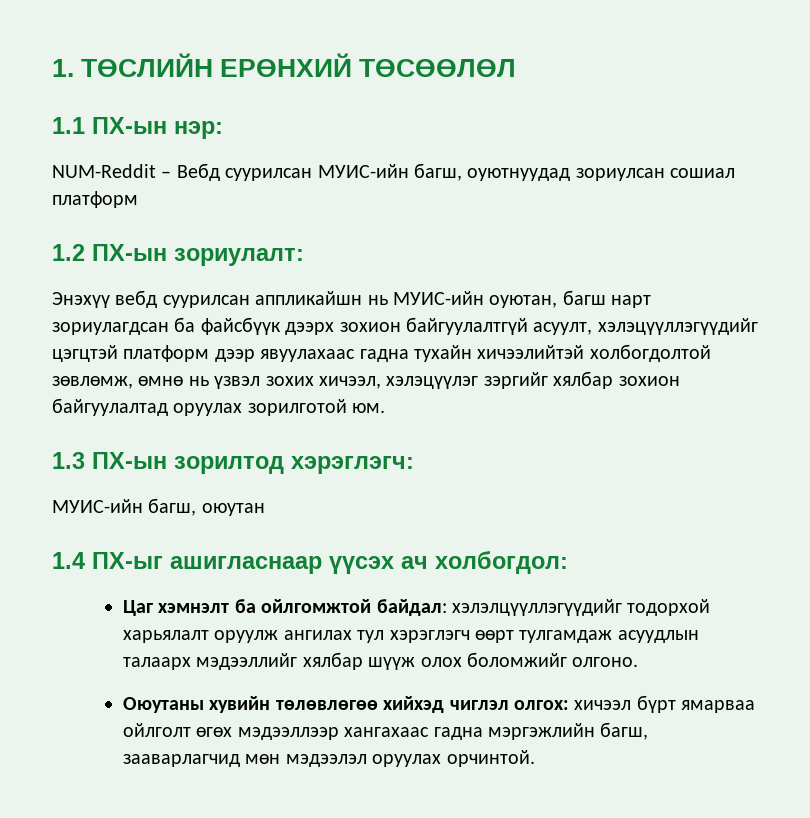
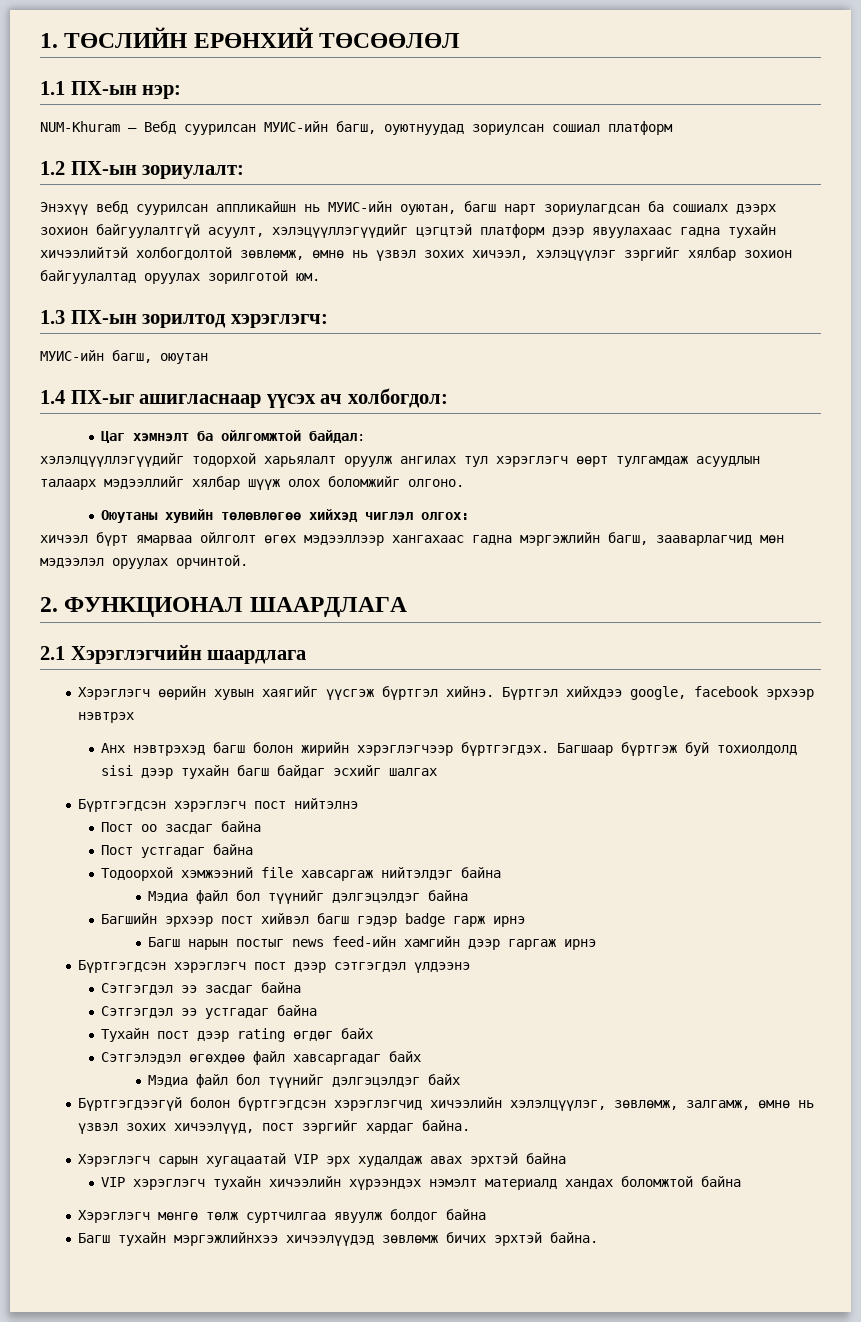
[52,164,156,178] NUM-Reddit -> [40,121,120,132] NUM-Khuram
[200,317,281,335] файсбүүк -> [672,204,728,212] сошиалx
(447, 607) none -> (366, 436) //
(569, 705) none -> (470, 516) //
(535, 758) none -> [40,597,407,617] [40,645,307,664] [78,686,815,700] [78,712,135,723] [101,742,798,756] [101,765,438,779] [78,798,359,812] [101,821,262,834] [101,844,254,858] [101,867,502,881] [148,890,469,904] [101,913,526,927] [148,936,597,950] [78,960,471,973] [101,982,302,995] [101,1005,318,1019] [101,1028,374,1042] [101,1051,422,1065] [148,1074,461,1088] [78,1097,815,1111] [78,1120,471,1134] [78,1153,567,1167] [101,1176,742,1190] [78,1209,487,1223] [78,1232,599,1246] // 2. ФУНКЦИОНАЛ ШААРДЛАГА // 2.1 Хэрэглэгчийн шаардлага // Хэрэглэгч өөрийн хувын хаягийг үүсгэж бүртгэл хийнэ. Бүртгэл хийхдээ google, facebook эрхээр нэвтрэх // Анх нэвтрэхэд багш болон жирийн хэрэглэгчээр бүртгэгдэх. Багшаар бүртгэж буй тохиолдолд sisi дээр тухайн багш байдаг эсхийг шалгах // Бүртгэгдсэн хэрэглэгч пост нийтэлнэ // Пост оо засдаг байна // Пост устгадаг байна // Тодоорхой хэмжээний file хавсаргаж нийтэлдэг байна // Мэдиа файл бол түүнийг дэлгэцэлдэг байна // Багшийн эрхээр пост хийвэл багш гэдэр badge гарж ирнэ // Багш нарын постыг news feed-ийн хамгийн дээр гаргаж ирнэ // Бүртгэгдсэн хэрэглэгч пост дээр сэтгэгдэл үлдээнэ // Сэтгэгдэл ээ засдаг байна // Сэтгэгдэл ээ устгадаг байна // Тухайн пост дээр rating өгдөг байх // Сэтгэлэдэл өгөхдөө файл хавсаргадаг байх // Мэдиа файл бол түүнийг дэлгэцэлдэг байх // Бүртгэгдээгүй болон бүртгэгдсэн хэрэглэгчид хичээлийн хэлэлцүүлэг, зөвлөмж, залгамж, өмнө нь үзвэл зохих хичээлүүд, пост зэргийг хардаг байна. // Хэрэглэгч сарын хугацаатай VIP эрх худалдаж авах эрхтэй байна // VIP хэрэглэгч тухайн хичээлийн хүрээндэх нэмэлт материалд хандах боломжтой байна // Хэрэглэгч мөнгө төлж суртчилгаа явуулж болдог байна // Багш тухайн мэргэжлийнхээ хичээлүүдэд зөвлөмж бичих эрхтэй байна.

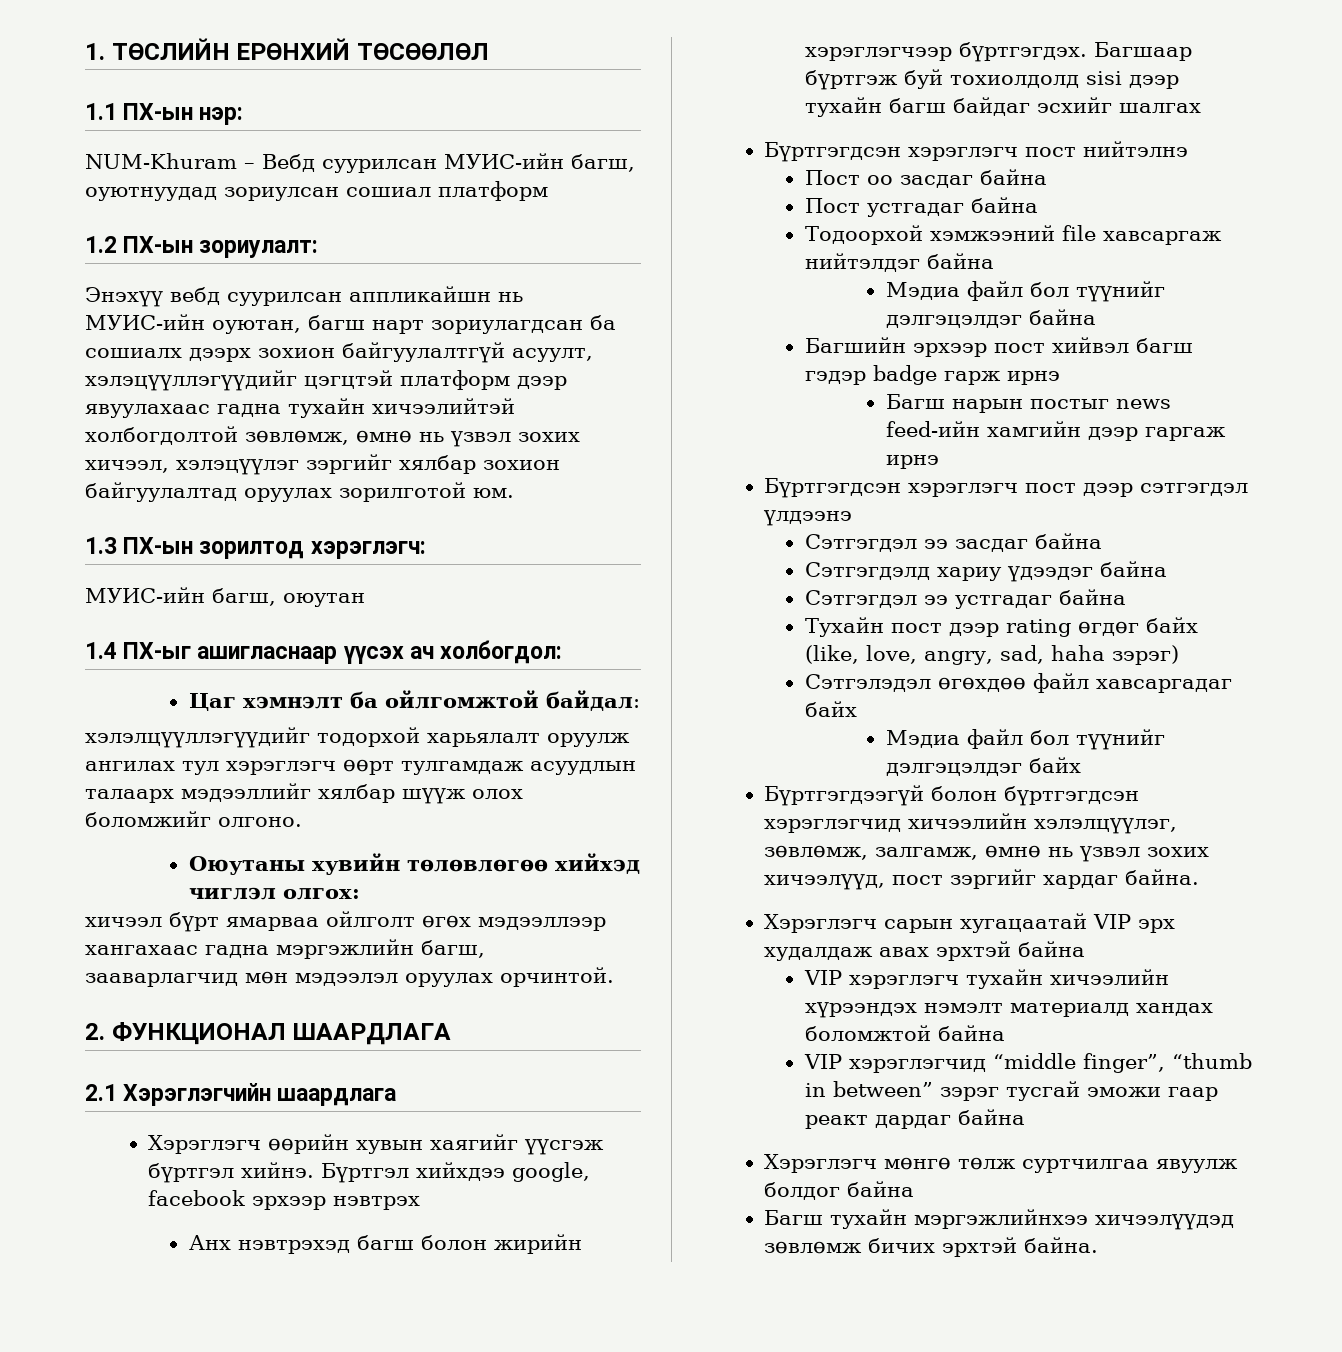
(302, 987) none -> [804,561,1167,582] // Сэтгэгдэлд хариу үдээдэг байна
(374, 1033) none -> [804,645,1179,665] (like, love, angry, sad, haha зэрэг)
(742, 1181) none -> [803,1053,1252,1073] [804,1081,1218,1101] [804,1109,1025,1129] // VIP хэрэглэгчид “middle finger”, “thumb in between” зэрэг тусгай эможи гаар реакт дардаг байна

